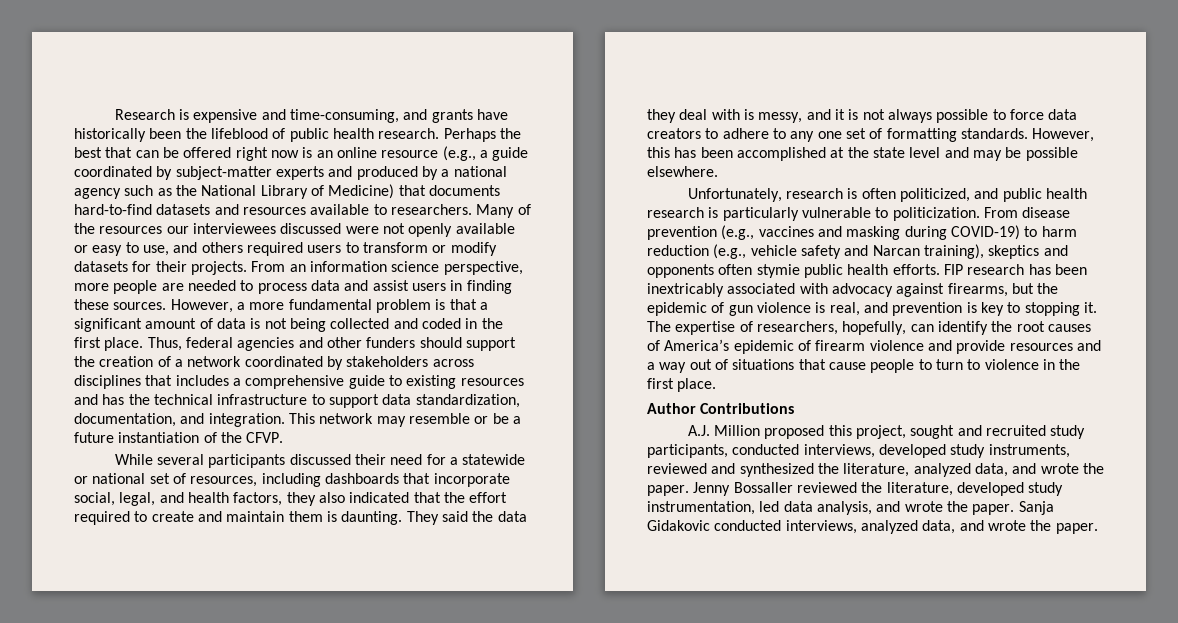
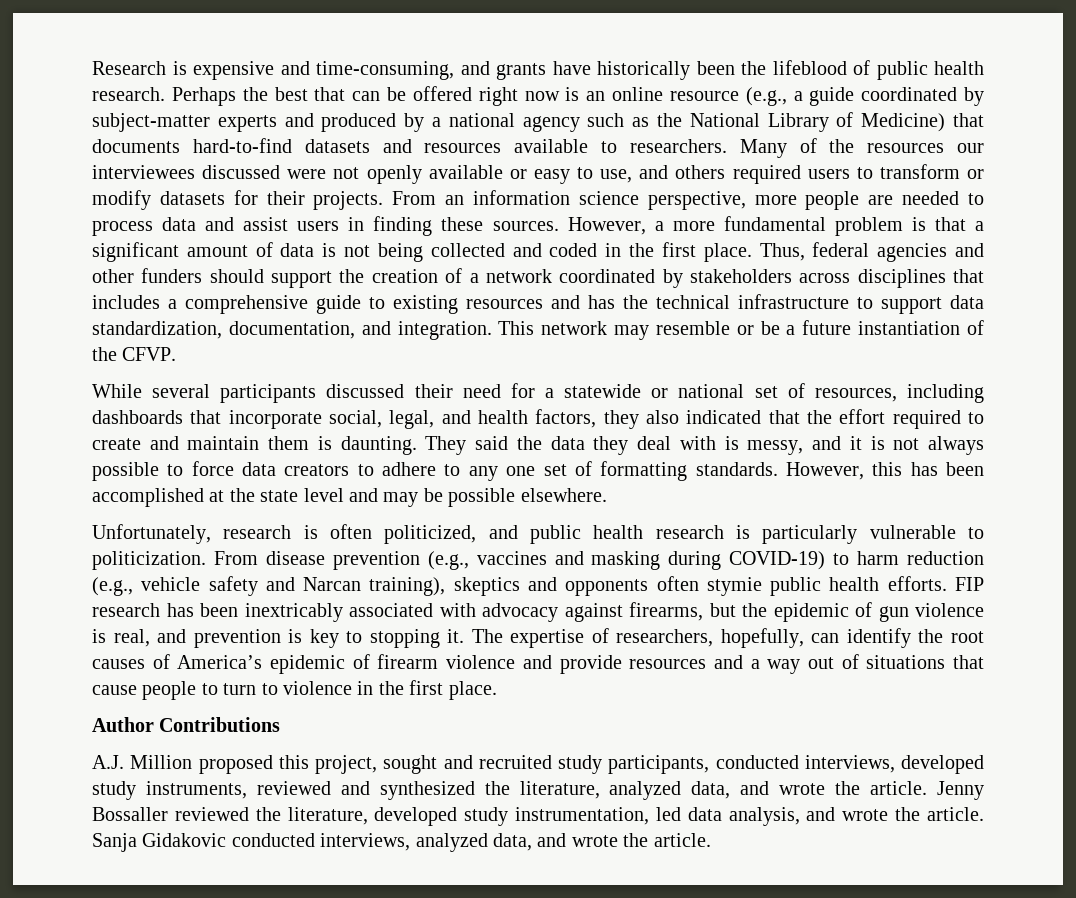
[647,485,689,496] paper. -> [870,781,928,795] article.
[972,504,1015,515] paper. -> [926,807,984,821] article.
[1055,523,1098,534] paper. -> [653,833,711,847] article.

